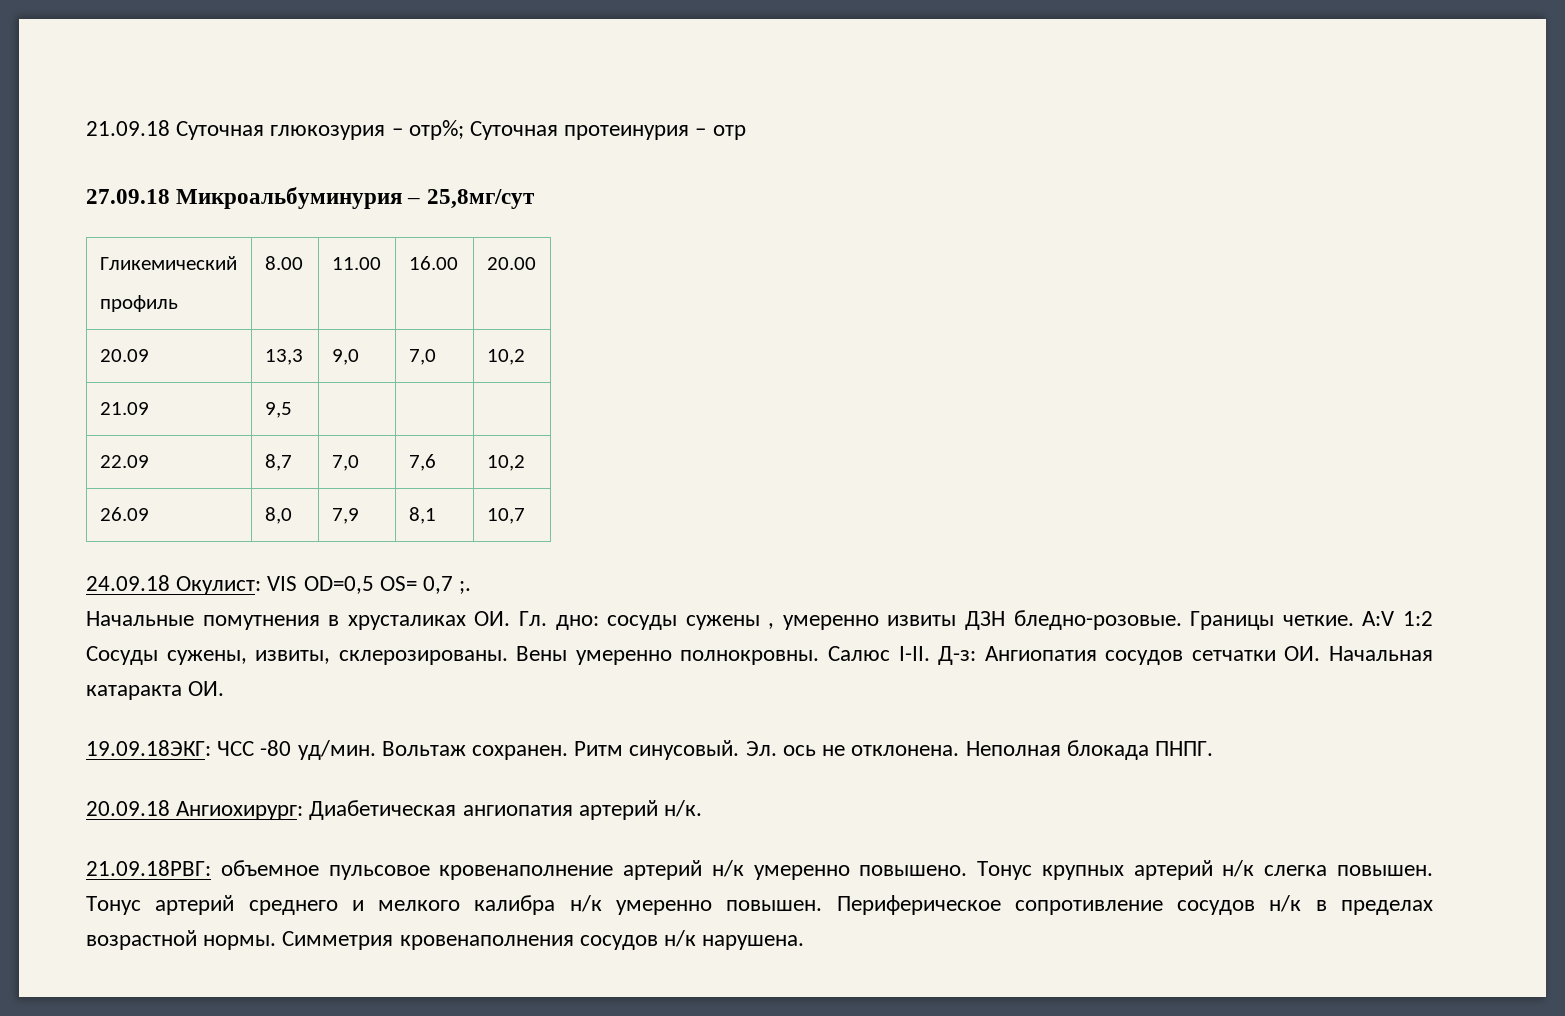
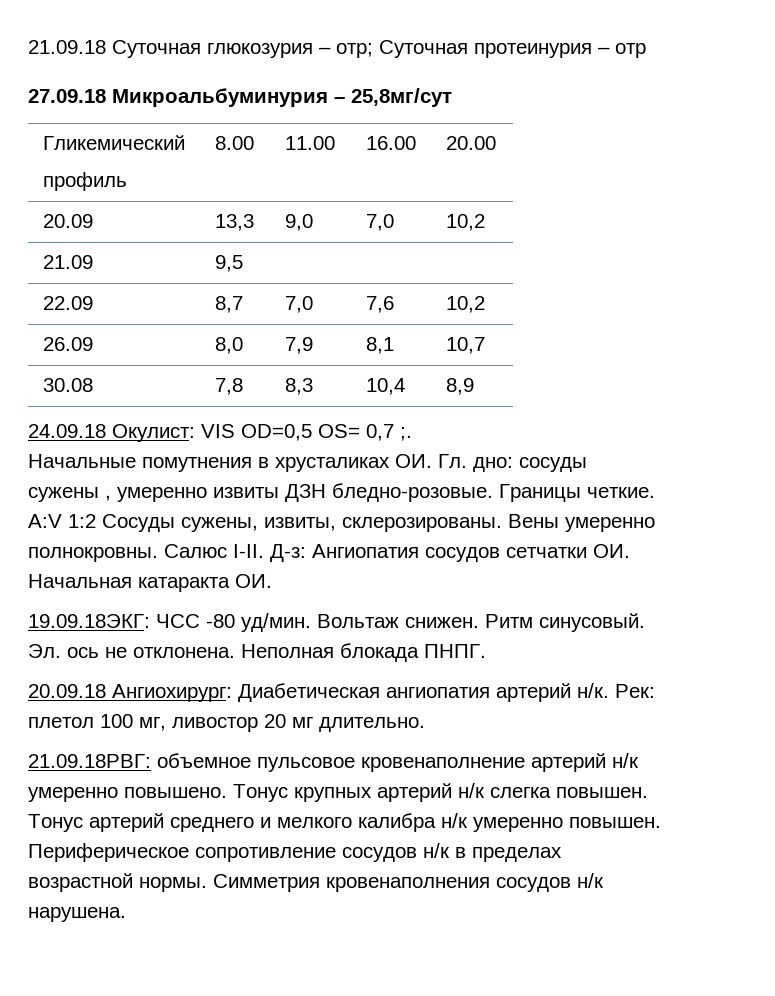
[408,120,464,140] отр%; -> [336,43,373,58] отр;
(525, 516) none -> [42,378,93,392] [214,378,243,395] [284,378,313,395] [365,378,405,395] [445,378,474,395] // 30.08 | 7,8 | 8,3 | 10,4 | 8,9
[472,745,569,760] сохранен. -> [405,617,479,628] снижен.
(703, 808) none -> [615,684,655,698] [28,714,425,732] Рек: плетол 100 мг, ливостор 20 мг длительно.

